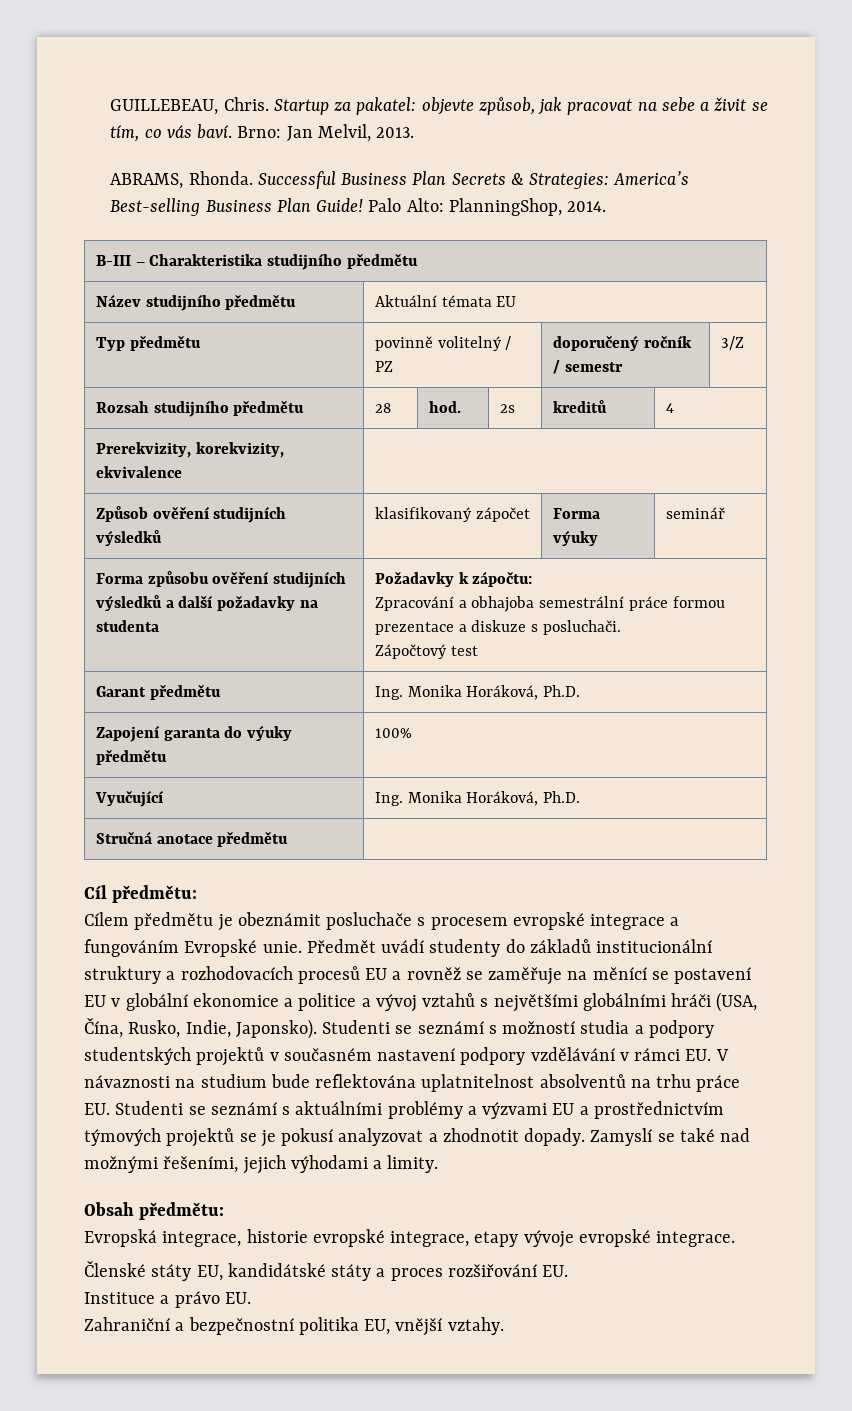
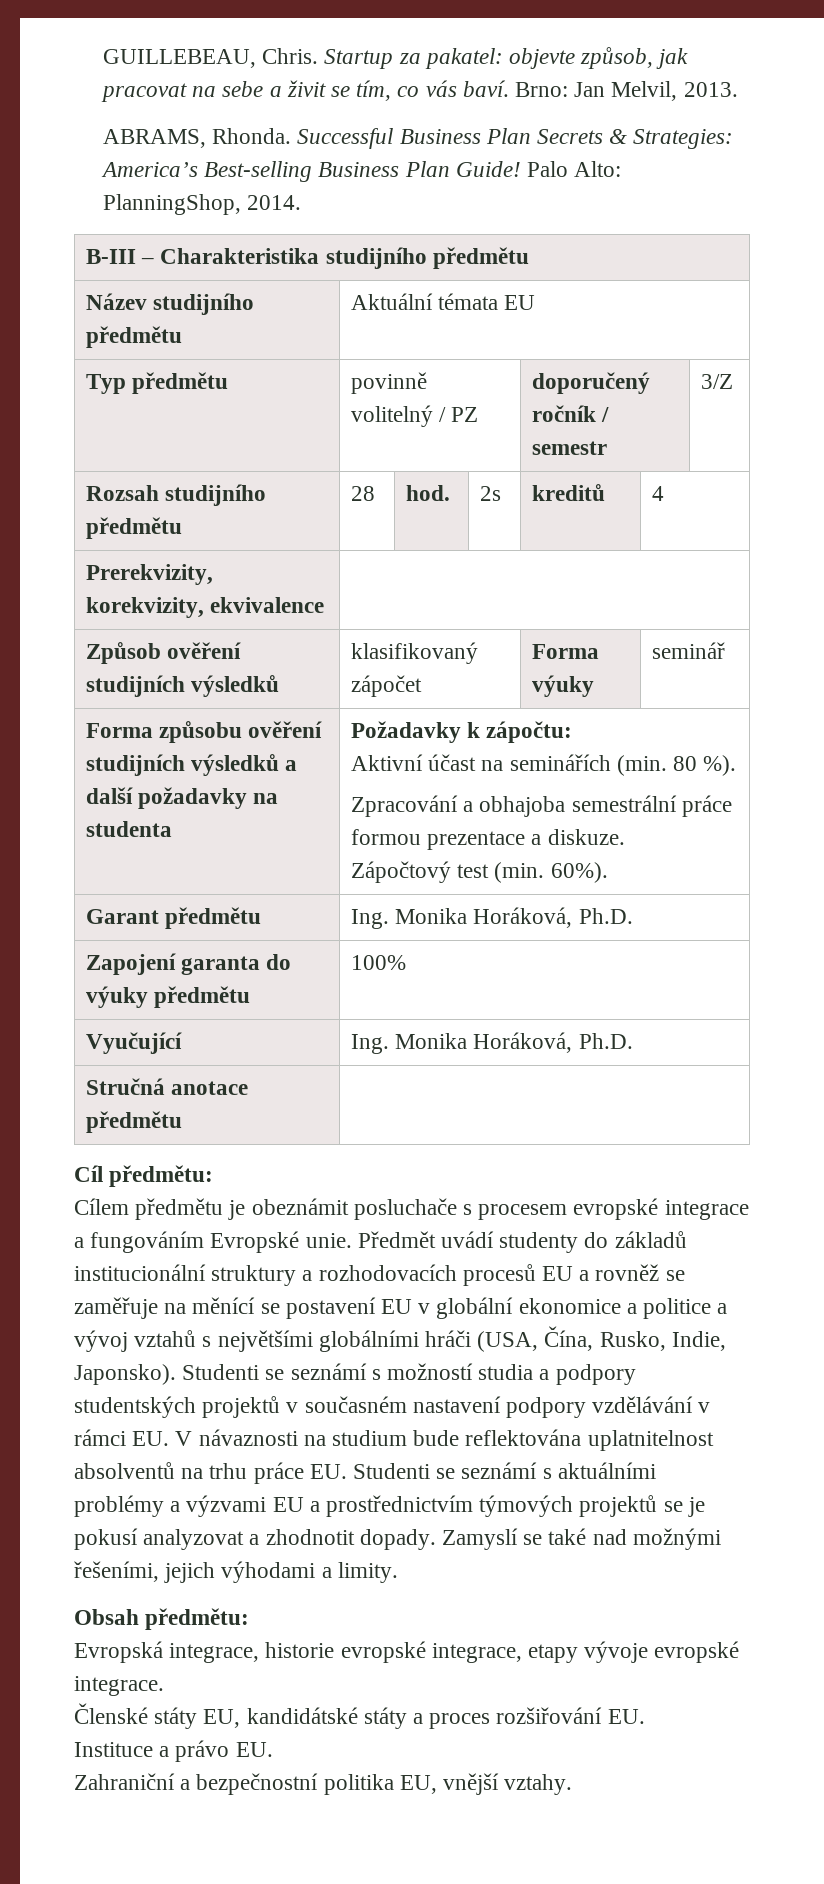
(533, 579) none -> [351,754,737,776] // Aktivní účast na seminářích (min. 80 %).
[471,620,621,635] diskuze s posluchači. -> [547,829,625,845] diskuze.
(478, 651) none -> [494,862,608,883] (min. 60%).

